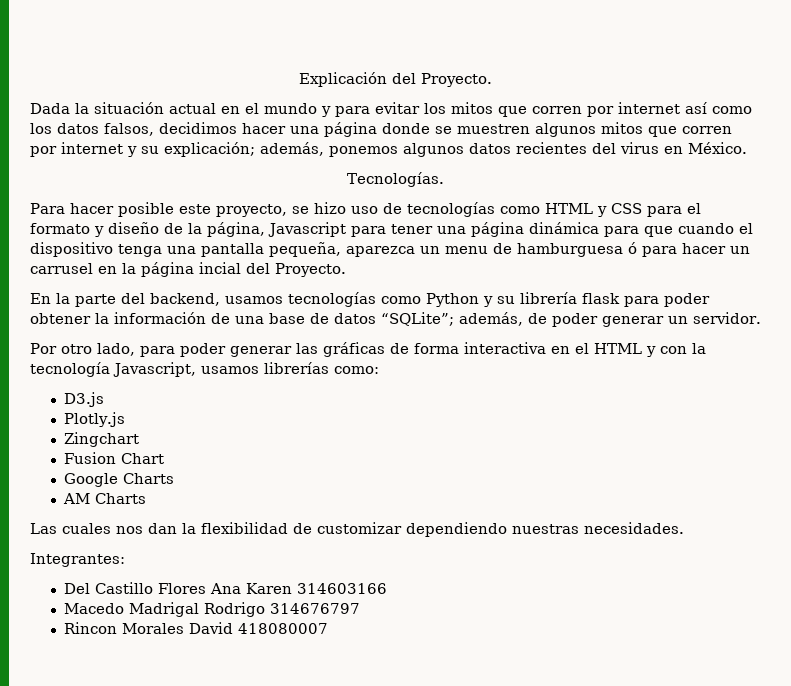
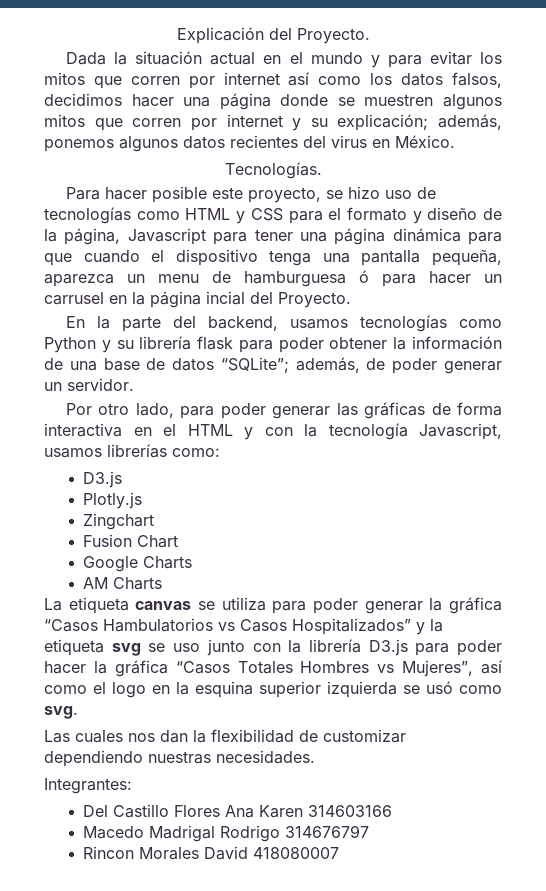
(147, 498) none -> [44,597,503,614] [44,618,443,635] [44,639,502,656] [44,660,502,677] [44,681,502,698] [44,706,78,719] // La etiqueta canvas se utiliza para poder generar la gráfica “Casos Hambulatorios vs Casos Hospitalizados” y la etiqueta svg se uso junto con la librería D3.js para poder hacer la gráfica “Casos Totales Hombres vs Mujeres”, así como el logo en la esquina superior izquierda se usó como svg.

